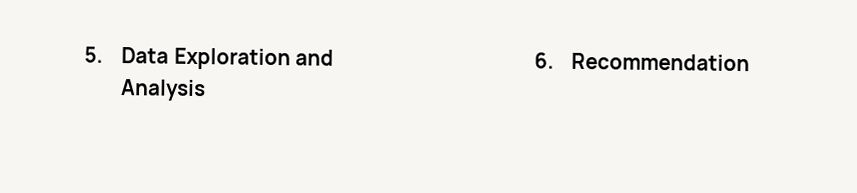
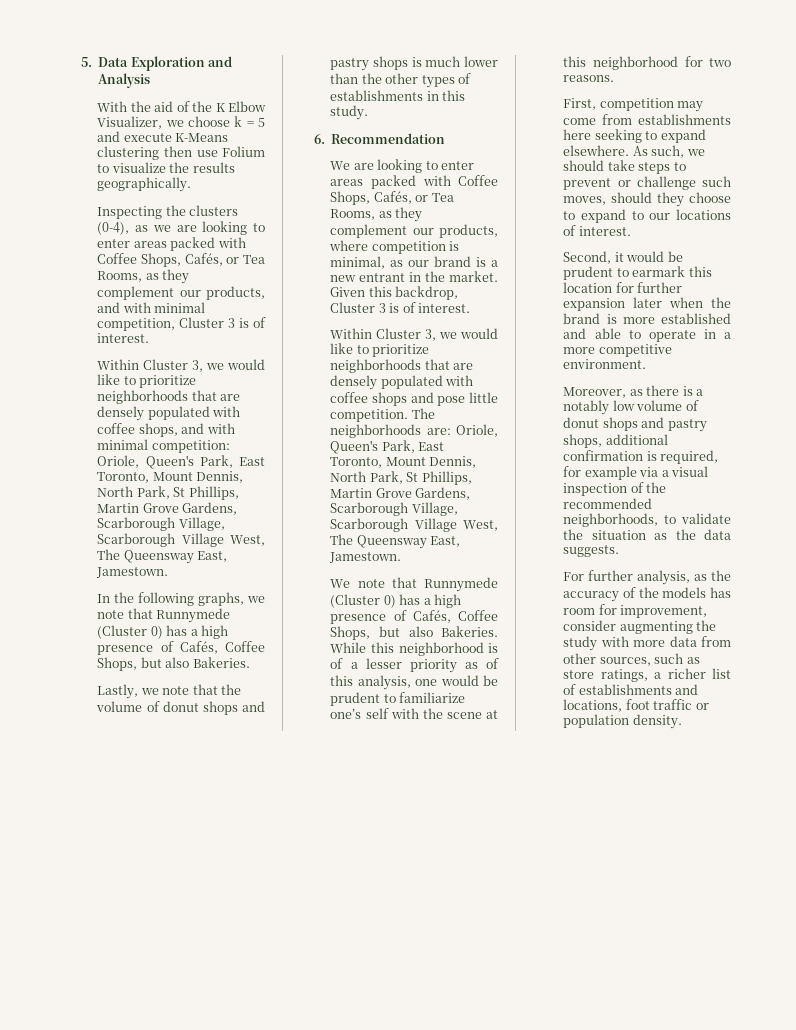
[534,52,751,72] 6. Recommendation -> [97,101,266,112] [97,116,265,129] [97,131,229,142] [97,146,265,160] [97,162,235,173] [97,177,192,192] [97,205,239,219] [97,221,265,235] [97,237,246,251] [97,253,265,267] [97,269,190,284] [97,286,265,300] [97,302,206,313] [97,317,266,331] [97,333,150,343] [97,359,265,372] [97,374,197,388] [97,390,241,404] [97,406,241,421] [97,423,235,437] [97,439,230,453] [97,455,265,469] [97,471,244,483] [97,486,239,500] [97,502,238,515] [97,517,225,531] [97,533,265,547] [97,549,228,564] [96,567,169,578] [97,592,265,606] [97,608,231,623] [97,625,228,639] [97,641,265,655] [97,657,250,671] [97,684,241,699] [96,701,265,715] [330,56,498,71] [330,73,471,88] [330,90,466,101] [330,105,369,120] [314,133,446,144] [330,159,474,173] [330,175,498,189] [330,191,454,205] [330,207,423,222] [330,224,498,238] [329,240,460,254] [330,256,498,269] [330,271,498,282] [330,286,459,300] [330,302,470,313] [330,328,498,341] [330,343,430,357] [330,359,474,373] [330,375,474,390] [330,392,498,406] [330,408,435,422] [330,424,498,438] [330,440,445,454] [330,456,477,468] [330,471,472,485] [330,487,471,500] [330,502,458,516] [330,518,498,532] [330,534,461,549] [329,552,402,563] [330,577,498,592] [330,594,461,608] [330,610,498,624] [330,626,498,640] [330,642,498,656] [330,658,499,673] [330,675,498,690] [330,692,466,706] [330,708,498,719] [563,56,731,70] [563,75,615,82] [563,98,704,112] [563,114,731,125] [563,129,706,143] [563,145,705,158] [563,160,686,174] [563,176,731,190] [563,192,731,207] [563,209,731,223] [563,225,631,236] [563,251,683,264] [563,266,712,280] [563,282,683,293] [563,297,731,311] [563,313,731,324] [563,328,731,342] [563,344,672,357] [563,359,647,369] [563,385,703,398] [563,400,699,415] [563,417,707,432] [563,434,668,448] [563,450,719,464] [563,466,708,480] [563,482,667,496] [563,498,653,509] [563,513,731,527] [563,529,731,540] [563,545,620,557] [563,570,731,585] [563,587,731,602] [563,604,708,618] [563,620,717,634] [563,636,731,651] [563,653,700,666] [563,668,731,682] [563,684,699,695] [563,699,709,712] [563,714,682,729] With the aid of the K Elbow Visualizer, we choose k = 5 and execute K-Means clustering then use Folium to visualize the results geographically. // Inspecting the clusters (0-4), as we are looking to enter areas packed with Coffee Shops, Cafés, or Tea Rooms, as they complement our products, and with minimal competition, Cluster 3 is of interest. // Within Cluster 3, we would like to prioritize neighborhoods that are densely populated with coffee shops, and with minimal competition: Oriole, Queen's Park, East Toronto, Mount Dennis, North Park, St Phillips, Martin Grove Gardens, Scarborough Village, Scarborough Village West, The Queensway East, Jamestown. // In the following graphs, we note that Runnymede (Cluster 0) has a high presence of Cafés, Coffee Shops, but also Bakeries. // Lastly, we note that the volume of donut shops and pastry shops is much lower than the other types of establishments in this study. // 6. Recommendation // We are looking to enter areas packed with Coffee Shops, Cafés, or Tea Rooms, as they complement our products, where competition is minimal, as our brand is a new entrant in the market. Given this backdrop, Cluster 3 is of interest. // Within Cluster 3, we would like to prioritize neighborhoods that are densely populated with coffee shops and pose little competition. The neighborhoods are: Oriole, Queen's Park, East Toronto, Mount Dennis, North Park, St Phillips, Martin Grove Gardens, Scarborough Village, Scarborough Village West, The Queensway East, Jamestown. // We note that Runnymede (Cluster 0) has a high presence of Cafés, Coffee Shops, but also Bakeries. While this neighborhood is of a lesser priority as of this analysis, one would be prudent to familiarize one’s self with the scene at this neighborhood for two reasons. // First, competition may come from establishments here seeking to expand elsewhere. As such, we should take steps to prevent or challenge such moves, should they choose to expand to our locations of interest. // Second, it would be prudent to earmark this location for further expansion later when the brand is more established and able to operate in a more competitive environment. // Moreover, as there is a notably low volume of donut shops and pastry shops, additional confirmation is required, for example via a visual inspection of the recommended neighborhoods, to validate the situation as the data suggests. // For further analysis, as the accuracy of the models has room for improvement, consider augmenting the study with more data from other sources, such as store ratings, a richer list of establishments and locations, foot traffic or population density.

